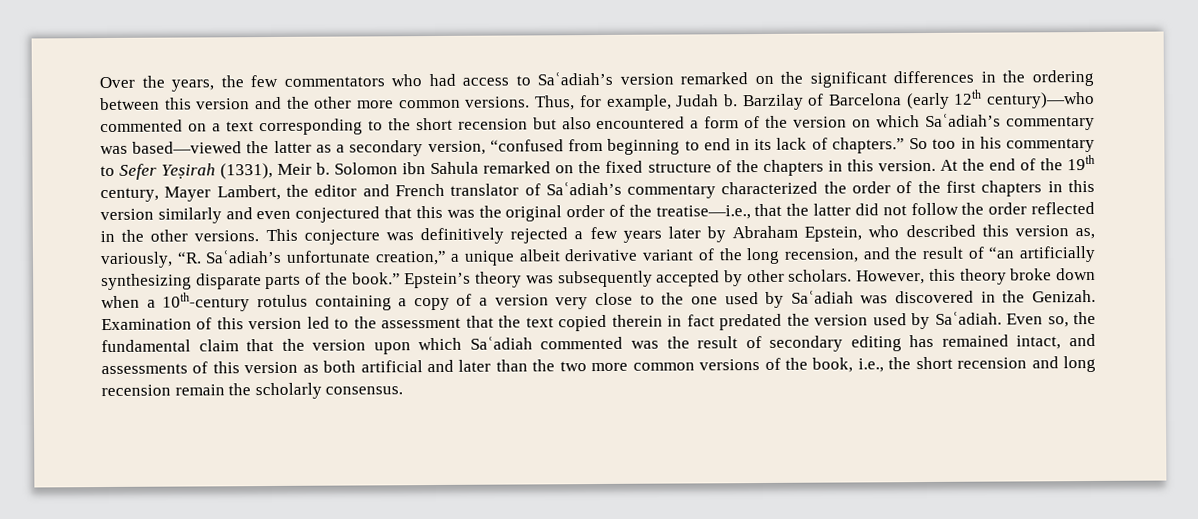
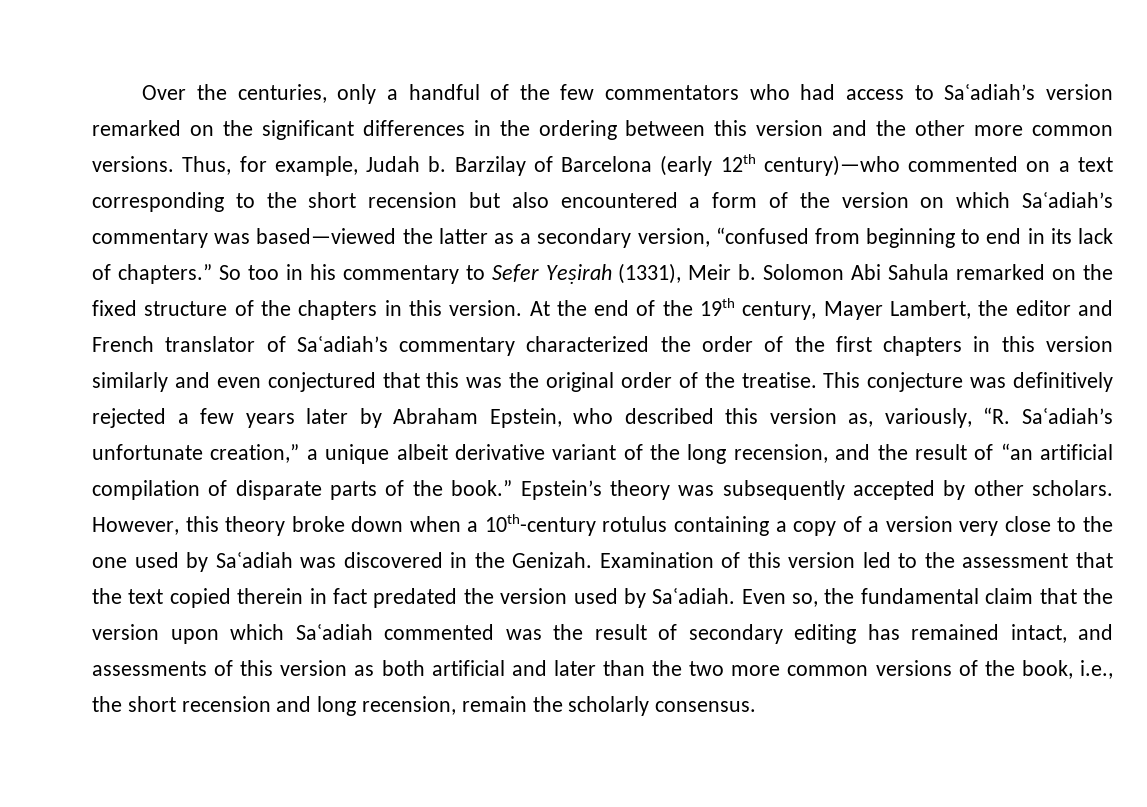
[171,79,215,92] years, -> [237,84,510,104] centuries, only a handful of
[402,162,427,175] ibn -> [851,264,882,280] Abi
[655,201,1096,220] [100,229,260,243] treatise—i.e., that the latter did not follow the order reflected in the other versions. -> [741,372,817,388] treatise.
[1019,245,1097,263] [101,273,192,291] artificially synthesizing -> [1040,444,1113,460] [92,480,228,500] artificial compilation of
[101,384,171,397] recension -> [362,696,457,715] recension,

